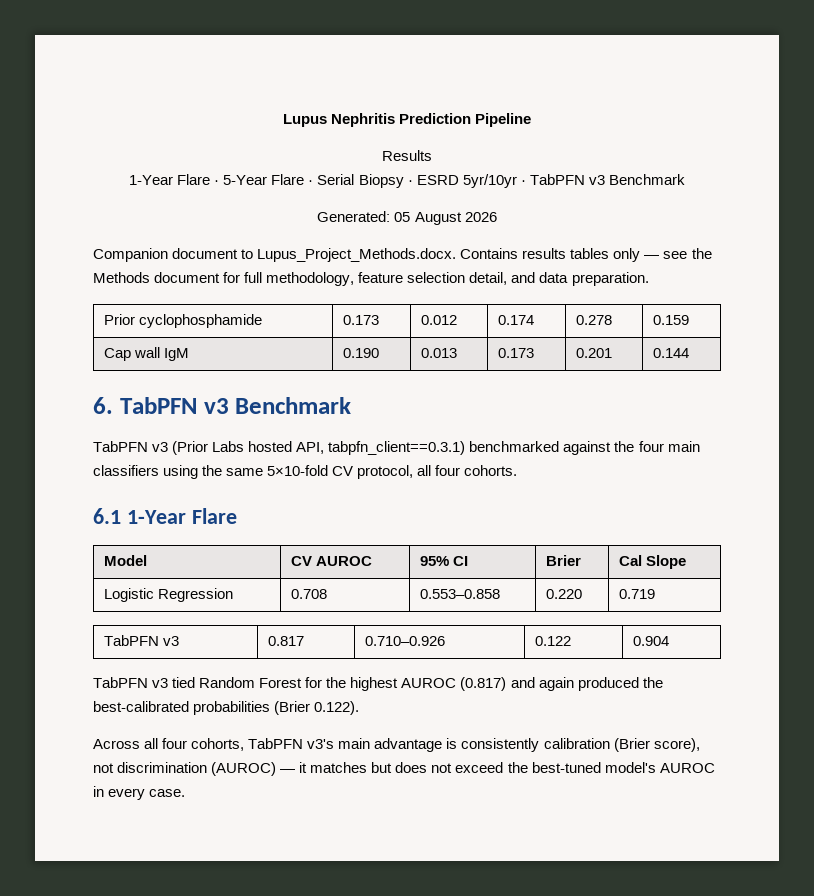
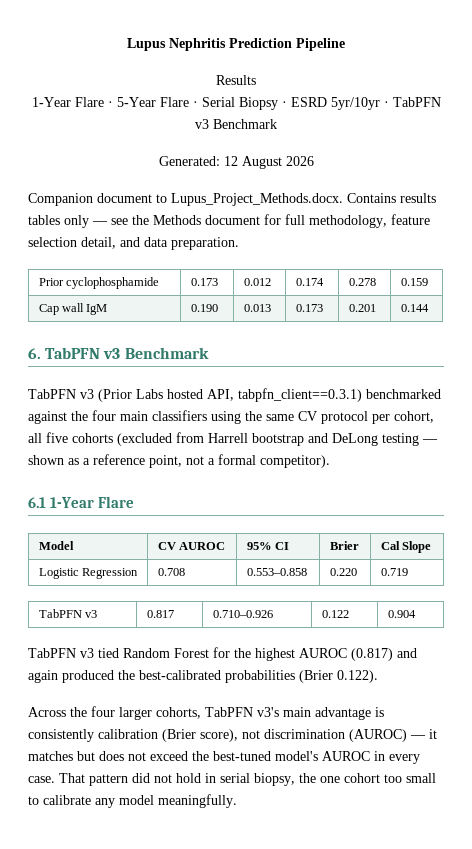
[394,212,411,222] 05 -> [223,156,238,166] 12
[267,465,518,479] 5×10-fold CV protocol, all four cohorts. -> [298,411,434,424] [28,432,438,446] [28,454,330,468] CV protocol per cohort, all five cohorts (excluded from Harrell bootstrap and DeLong testing — shown as a reference point, not a formal competitor).
[144,738,188,749] all four -> [70,706,152,720] the four larger
(186, 793) none -> [59,773,436,786] [28,794,237,808] That pattern did not hold in serial biopsy, the one cohort too small to calibrate any model meaningfully.

